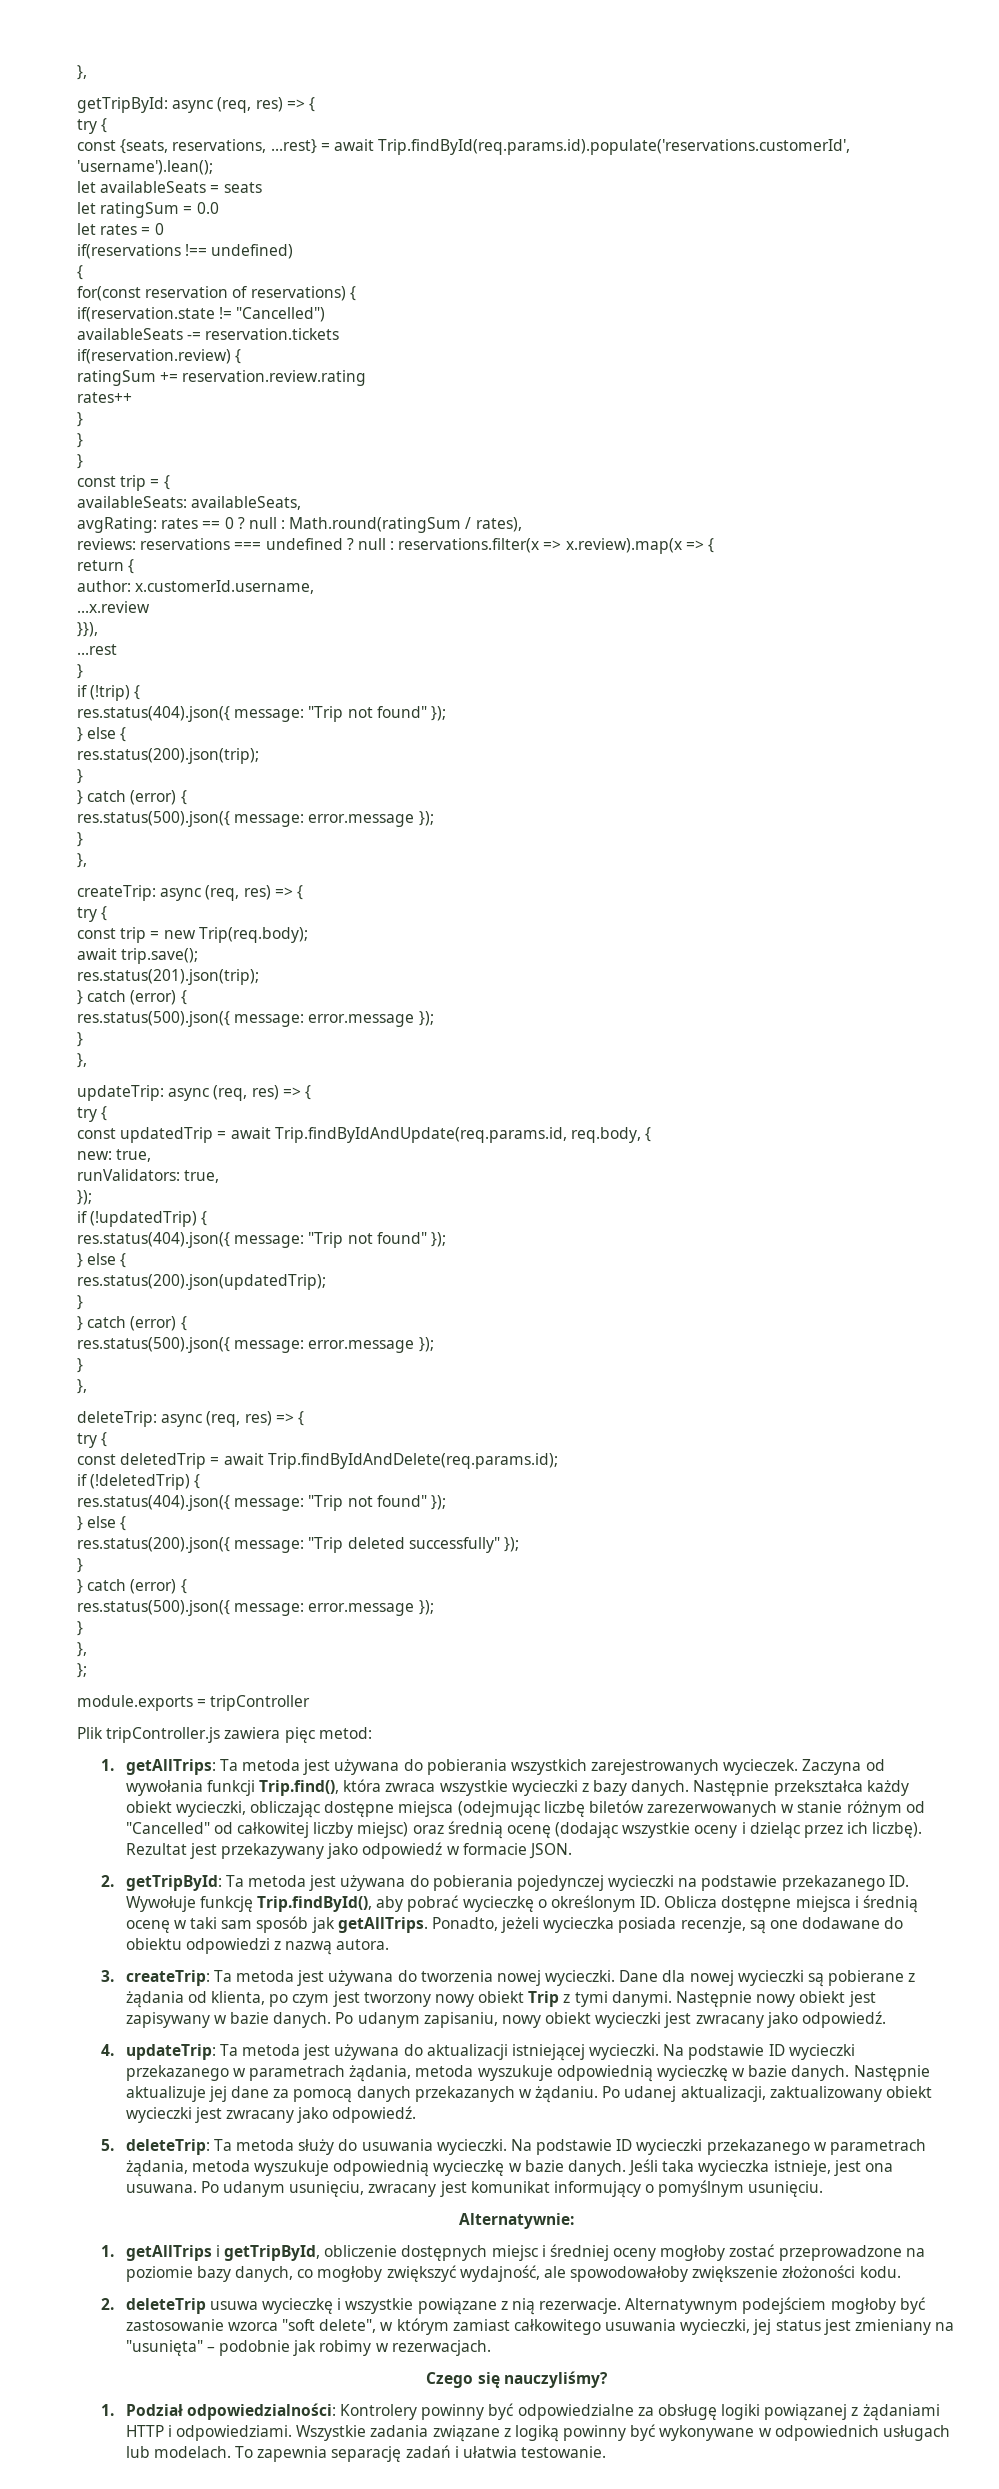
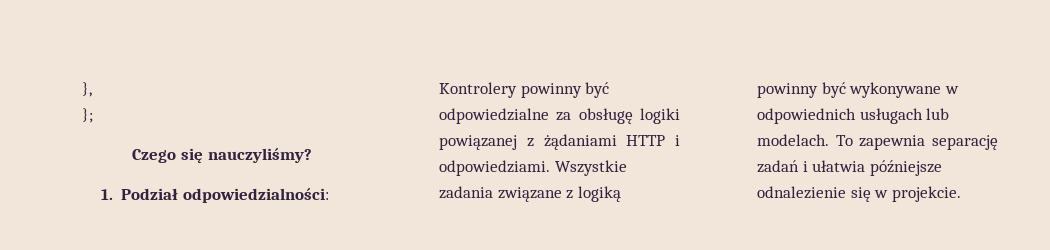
[77,65,87,80] [77,97,315,113] [77,118,108,134] [77,139,851,155] [77,160,213,175] [77,181,262,193] [77,202,219,218] [77,223,164,235] [77,244,294,259] [77,265,83,280] [77,286,356,301] [77,307,326,322] [77,328,340,340] [77,349,242,364] [77,370,367,386] [77,392,132,403] [77,412,83,427] [77,433,83,448] [77,454,83,469] [77,475,170,491] [77,496,302,510] [77,517,522,533] [77,538,715,554] [77,559,135,574] [77,580,315,594] [77,601,150,613] [77,622,98,637] [77,644,117,655] [77,664,83,679] [77,685,141,701] [77,706,446,722] [77,727,127,742] [77,748,259,764] [77,769,83,784] [77,790,187,805] [77,811,434,827] [77,832,83,847] [77,853,87,868] [77,885,303,901] [77,906,108,922] [77,927,308,943] [77,948,199,964] [77,969,259,985] [77,990,187,1005] [77,1011,434,1027] [77,1032,83,1047] [77,1053,87,1068] [77,1085,311,1101] [77,1106,108,1122] [77,1127,652,1143] [77,1149,152,1162] [77,1169,220,1183] [77,1190,92,1205] [77,1211,208,1227] [77,1232,446,1248] [77,1253,127,1268] [77,1274,326,1290] [77,1295,83,1310] [77,1316,187,1331] [77,1337,434,1353] [77,1358,83,1373] [77,1379,87,1394] [77,1411,304,1427] [77,1432,108,1448] [77,1453,558,1469] [77,1474,201,1490] [77,1495,446,1511] [77,1516,127,1531] [77,1537,519,1553] [77,1558,83,1573] [77,1579,187,1594] [77,1600,434,1616] [77,1621,83,1636] [77,1642,87,1657] [77,1663,87,1678] [77,1695,311,1711] [77,1727,372,1743] [101,1759,885,1775] [125,1779,909,1796] [125,1800,925,1818] [125,1821,923,1839] [125,1842,572,1859] [101,1875,909,1891] [125,1895,919,1913] [125,1916,904,1934] [125,1938,390,1955] [101,1970,916,1987] [125,1991,876,2008] [125,2011,887,2028] [101,2044,855,2061] [125,2065,930,2082] [125,2086,933,2103] [125,2106,417,2123] [101,2139,927,2155] [125,2159,894,2177] [125,2180,824,2198] [459,2213,574,2229] [101,2244,925,2261] [125,2265,901,2282] [101,2297,925,2315] [125,2318,955,2335] [125,2340,491,2356] }, // getTripById: async (req, res) => { // try { // const {seats, reservations, ...rest} = await Trip.findById(req.params.id).populate('reservations.customerId', 'username').lean(); // let availableSeats = seats // let ratingSum = 0.0 // let rates = 0 // if(reservations !== undefined) // { // for(const reservation of reservations) { // if(reservation.state != "Cancelled") // availableSeats -= reservation.tickets // if(reservation.review) { // ratingSum += reservation.review.rating // rates++ // } // } // } // const trip = { // availableSeats: availableSeats, // avgRating: rates == 0 ? null : Math.round(ratingSum / rates), // reviews: reservations === undefined ? null : reservations.filter(x => x.review).map(x => { // return { // author: x.customerId.username, // ...x.review // }}), // ...rest // } // if (!trip) { // res.status(404).json({ message: "Trip not found" }); // } else { // res.status(200).json(trip); // } // } catch (error) { // res.status(500).json({ message: error.message }); // } // }, // createTrip: async (req, res) => { // try { // const trip = new Trip(req.body); // await trip.save(); // res.status(201).json(trip); // } catch (error) { // res.status(500).json({ message: error.message }); // } // }, // updateTrip: async (req, res) => { // try { // const updatedTrip = await Trip.findByIdAndUpdate(req.params.id, req.body, { // new: true, // runValidators: true, // }); // if (!updatedTrip) { // res.status(404).json({ message: "Trip not found" }); // } else { // res.status(200).json(updatedTrip); // } // } catch (error) { // res.status(500).json({ message: error.message }); // } // }, // deleteTrip: async (req, res) => { // try { // const deletedTrip = await Trip.findByIdAndDelete(req.params.id); // if (!deletedTrip) { // res.status(404).json({ message: "Trip not found" }); // } else { // res.status(200).json({ message: "Trip deleted successfully" }); // } // } catch (error) { // res.status(500).json({ message: error.message }); // } // }, // }; // module.exports = tripController // Plik tripController.js zawiera pięc metod: // 1. getAllTrips: Ta metoda jest używana do pobierania wszystkich zarejestrowanych wycieczek. Zaczyna od wywołania funkcji Trip.find(), która zwraca wszystkie wycieczki z bazy danych. Następnie przekształca każdy obiekt wycieczki, obliczając dostępne miejsca (odejmując liczbę biletów zarezerwowanych w stanie różnym od "Cancelled" od całkowitej liczby miejsc) oraz średnią ocenę (dodając wszystkie oceny i dzieląc przez ich liczbę). Rezultat jest przekazywany jako odpowiedź w formacie JSON. // 2. getTripById: Ta metoda jest używana do pobierania pojedynczej wycieczki na podstawie przekazanego ID. Wywołuje funkcję Trip.findById(), aby pobrać wycieczkę o określonym ID. Oblicza dostępne miejsca i średnią ocenę w taki sam sposób jak getAllTrips. Ponadto, jeżeli wycieczka posiada recenzje, są one dodawane do obiektu odpowiedzi z nazwą autora. // 3. createTrip: Ta metoda jest używana do tworzenia nowej wycieczki. Dane dla nowej wycieczki są pobierane z żądania od klienta, po czym jest tworzony nowy obiekt Trip z tymi danymi. Następnie nowy obiekt jest zapisywany w bazie danych. Po udanym zapisaniu, nowy obiekt wycieczki jest zwracany jako odpowiedź. // 4. updateTrip: Ta metoda jest używana do aktualizacji istniejącej wycieczki. Na podstawie ID wycieczki przekazanego w parametrach żądania, metoda wyszukuje odpowiednią wycieczkę w bazie danych. Następnie aktualizuje jej dane za pomocą danych przekazanych w żądaniu. Po udanej aktualizacji, zaktualizowany obiekt wycieczki jest zwracany jako odpowiedź. // 5. deleteTrip: Ta metoda służy do usuwania wycieczki. Na podstawie ID wycieczki przekazanego w parametrach żądania, metoda wyszukuje odpowiednią wycieczkę w bazie danych. Jeśli taka wycieczka istnieje, jest ona usuwana. Po udanym usunięciu, zwracany jest komunikat informujący o pomyślnym usunięciu. // Alternatywnie: // 1. getAllTrips i getTripById, obliczenie dostępnych miejsc i średniej oceny mogłoby zostać przeprowadzone na poziomie bazy danych, co mogłoby zwiększyć wydajność, ale spowodowałoby zwiększenie złożoności kodu. // 2. deleteTrip usuwa wycieczkę i wszystkie powiązane z nią rezerwacje. Alternatywnym podejściem mogłoby być zastosowanie wzorca "soft delete", w którym zamiast całkowitego usuwania wycieczki, jej status jest zmieniany na "usunięta" – podobnie jak robimy w rezerwacjach. -> [82,82,92,97] [82,108,93,123] }, // };
[521,2446,607,2458] testowanie. -> [869,160,942,176] [757,186,961,202] późniejsze odnalezienie się w projekcie.

